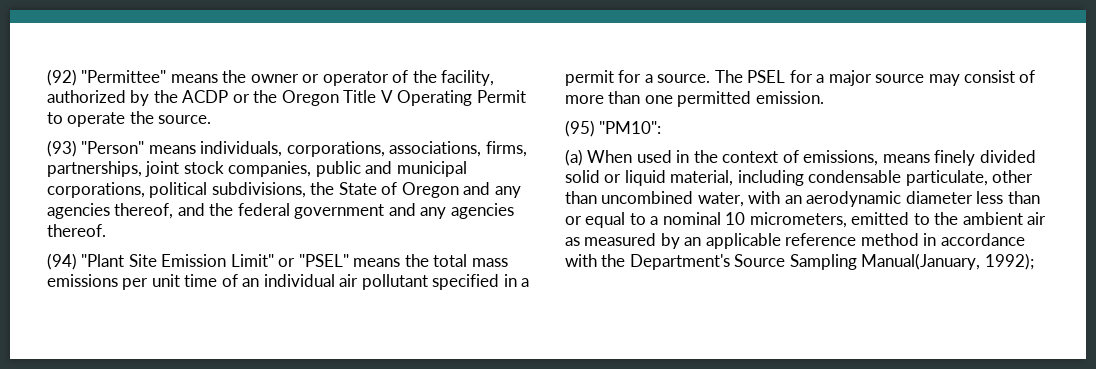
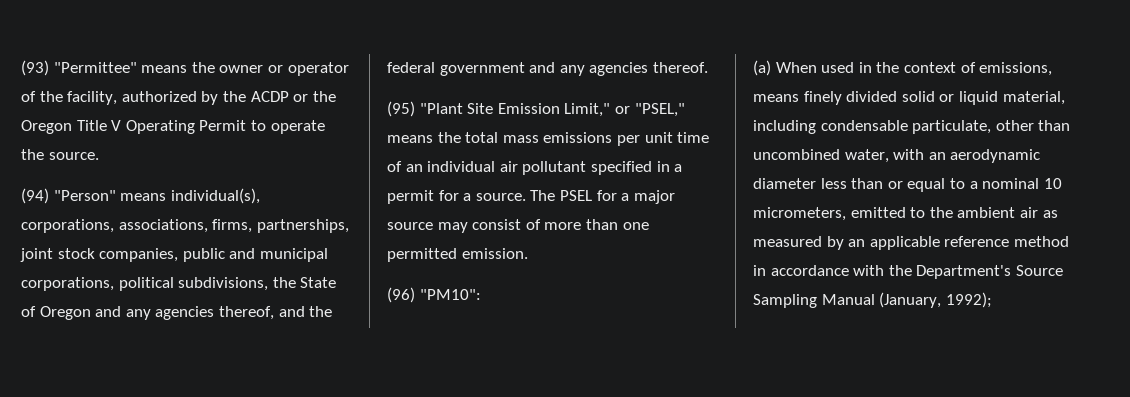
[47,69,77,86] (92) -> [21,60,49,76] (93)
[47,140,77,157] (93) -> [21,188,49,204] (94)
[200,141,283,157] individuals, -> [170,188,260,204] individual(s),
[47,253,77,270] (94) -> [387,101,415,117] (95)
[230,254,349,267] Limit" or "PSEL" -> [564,103,685,117] Limit," or "PSEL,"
[565,120,595,137] (95) -> [387,287,415,303] (96)
[861,253,981,270] Manual(January, -> [821,292,942,308] Manual (January,

